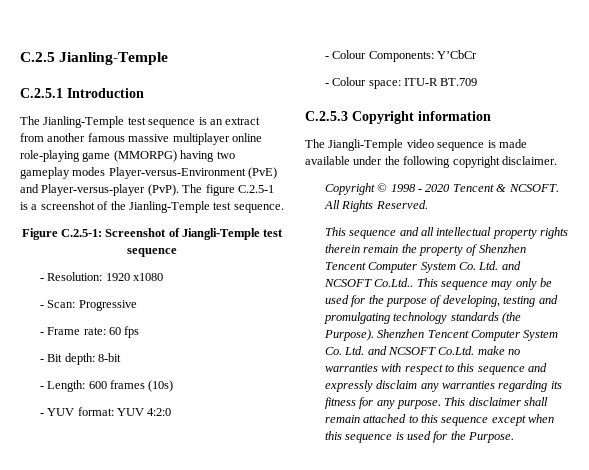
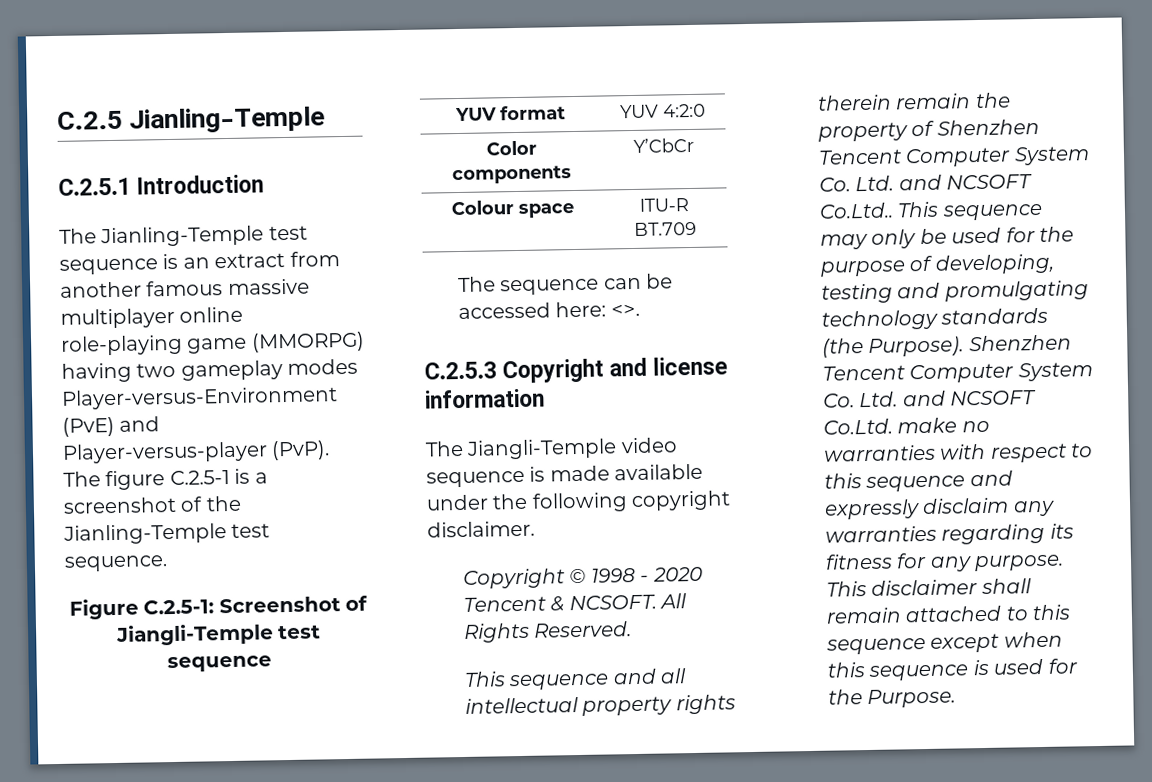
[39,272,164,281] [39,300,137,311] [39,326,140,338] [39,353,122,365] [39,380,174,392] [39,407,172,416] [324,50,478,62] [324,77,478,89] // - Resolution: 1920 x1080 // - Scan: Progressive // - Frame rate: 60 fps // - Bit depth: 8-bit // - Length: 600 frames (10s) // - YUV format: YUV 4:2:0 // - Colour Components: Y’CbCr // - Colour space: ITU-R BT.709 -> [455,105,566,122] [620,103,706,119] [485,140,537,156] [452,165,572,185] [632,137,694,153] [450,200,574,218] [639,198,689,212] [633,221,697,236] [457,273,674,296] [457,301,640,320] // YUV format | YUV 4:2:0 // Color components | Y’CbCr // Colour space | ITU-R BT.709 // The sequence can be accessed here: <>.
(414, 117) none -> [609,356,728,377] and license

